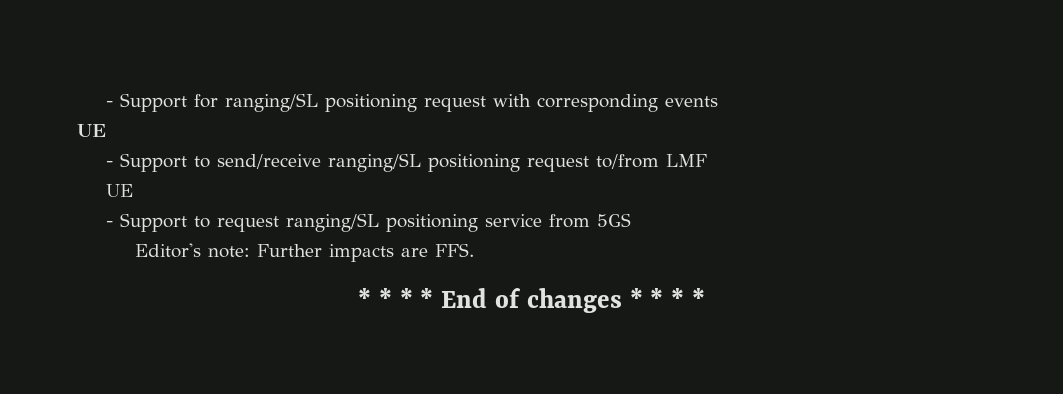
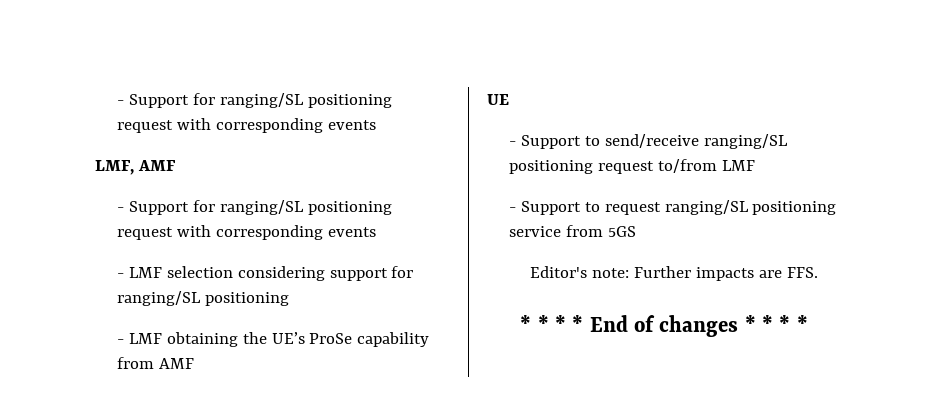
[106,93,719,112] - Support for ranging/SL positioning request with corresponding events -> [116,93,392,108] [116,118,376,133] [95,160,176,175] [116,200,392,215] [116,225,376,240] [116,266,414,281] [116,291,289,306] [116,332,430,347] [116,357,194,369] - Support for ranging/SL positioning request with corresponding events // LMF, AMF // - Support for ranging/SL positioning request with corresponding events // - LMF selection considering support for ranging/SL positioning // - LMF obtaining the UE’s ProSe capability from AMF
[106,184,134,197] // UE -> (755, 165) none

